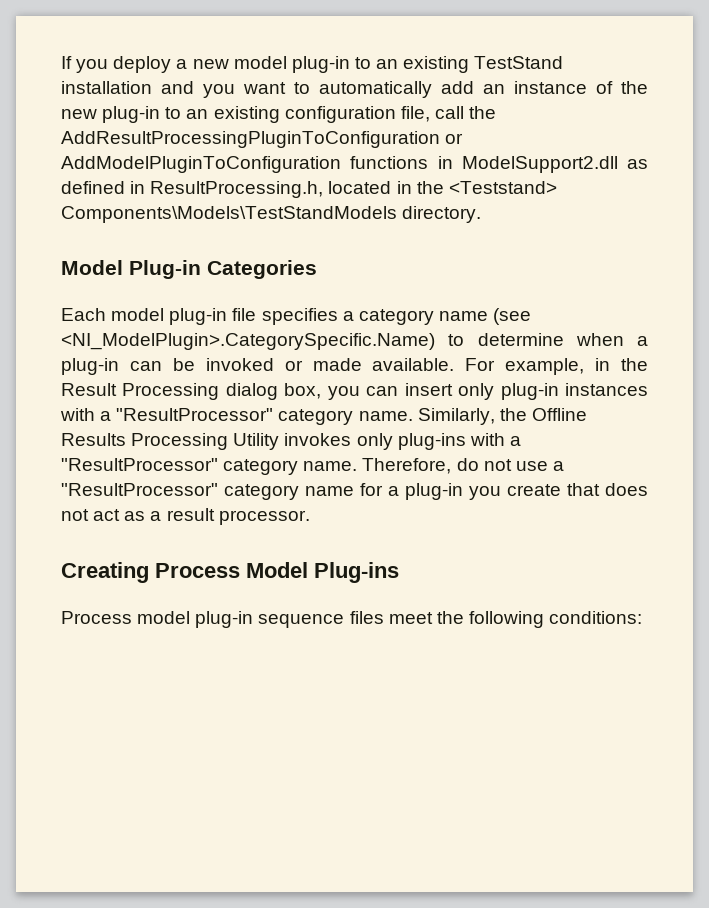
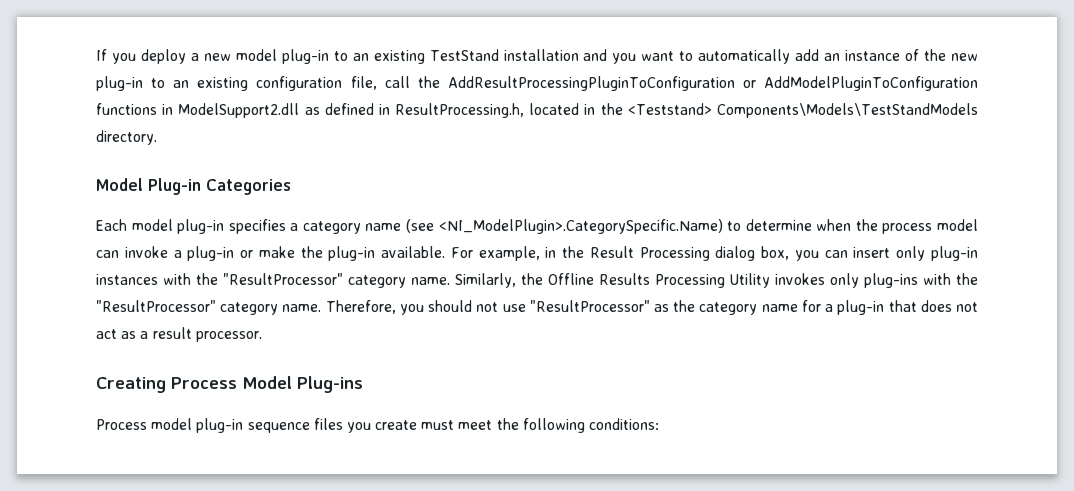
[232,308,257,321] file -> (225, 226) none
[637,336,648,346] [61,358,362,375] a plug-in can be invoked or made -> [855,219,978,234] [96,246,376,261] the process model can invoke a plug-in or make the plug-in
[100,411,112,421] a -> [196,273,218,285] the
[509,436,521,446] a -> [956,273,978,285] the
[456,458,564,471] [61,483,218,496] do not use a "ResultProcessor" -> [399,300,696,315] you should not use "ResultProcessor" as the
[469,484,561,500] you create -> (885, 307) none
(384, 617) none -> [346,420,455,433] you create must

